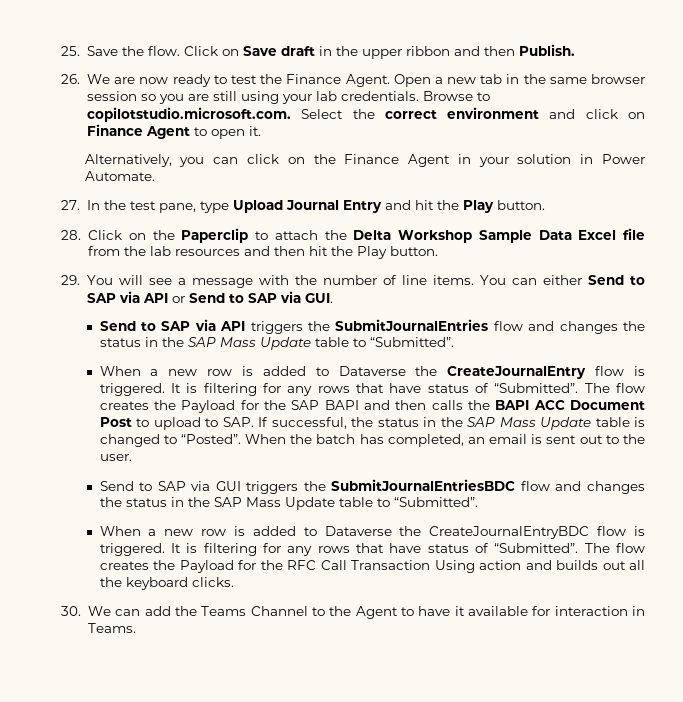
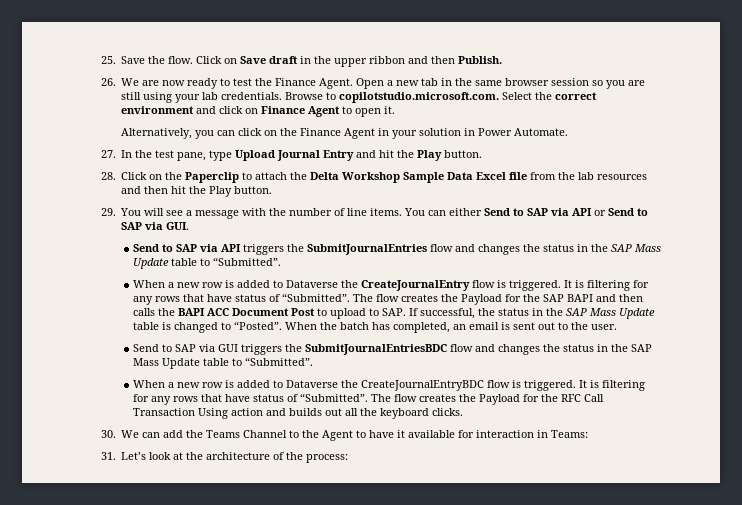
[88,623,137,633] Teams. -> [551,430,589,438] [100,452,349,463] Teams: // 31. Let’s look at the architecture of the process:

